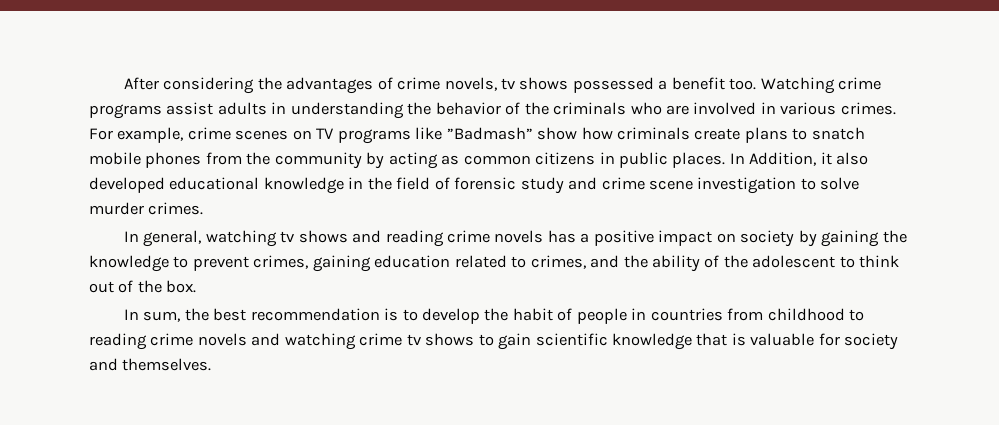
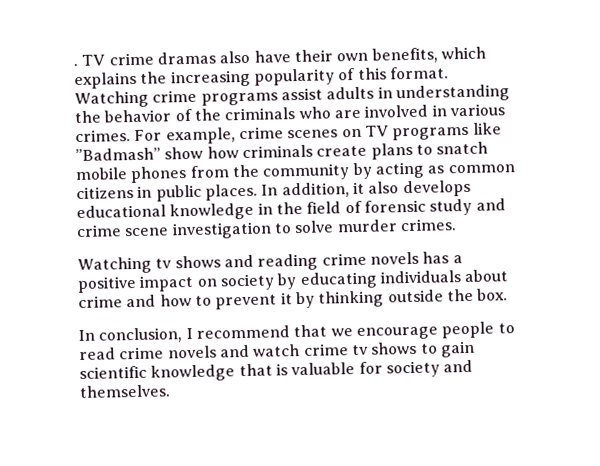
[123,77,757,94] After considering the advantages of crime novels, tv shows possessed a benefit too. -> [73,46,486,67] [74,66,449,90] . TV crime dramas also have their own benefits, which explains the increasing popularity of this format.
[749,152,817,166] Addition, -> [281,182,350,199] addition,
[89,177,165,193] developed -> [402,179,471,198] develops
[123,230,277,247] In general, watching -> [77,256,152,275] Watching
[821,230,907,247] [89,255,900,272] [89,280,197,293] [123,308,865,324] [89,333,147,350] gaining the knowledge to prevent crimes, gaining education related to crimes, and the ability of the adolescent to think out of the box. // In sum, the best recommendation is to develop the habit of people in countries from childhood to reading -> [299,269,509,290] [78,288,509,310] [78,321,515,344] [79,347,116,361] educating individuals about crime and how to prevent it by thinking outside the box. // In conclusion, I recommend that we encourage people to read
[284,333,356,350] watching -> [253,344,301,357] watch

